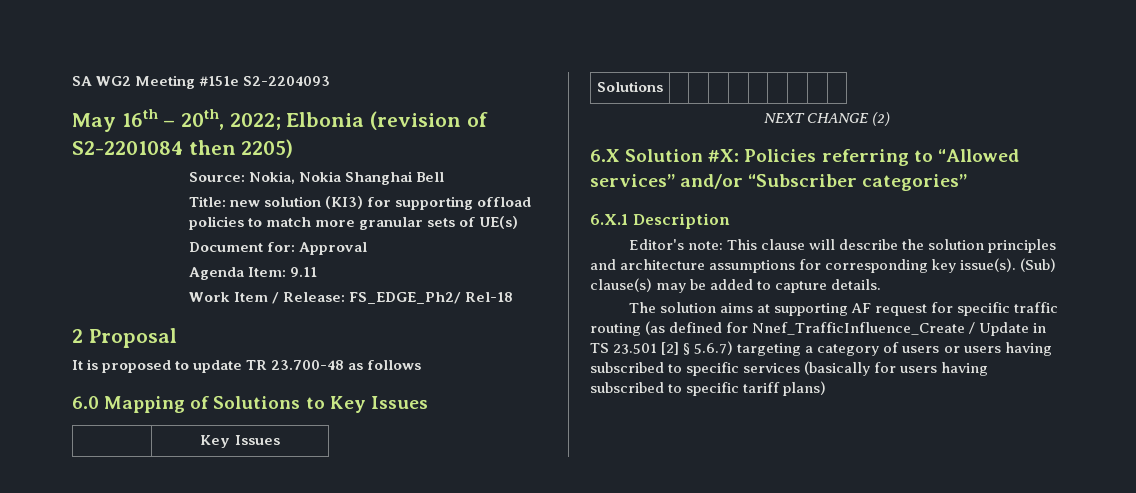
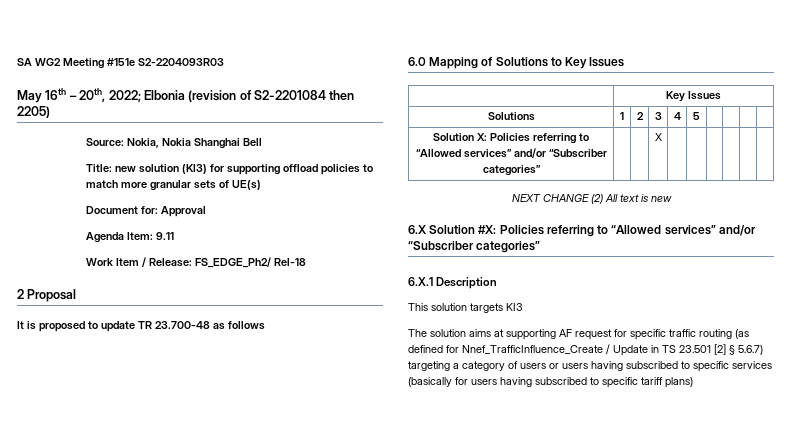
[243,76,331,86] S2-2204093 -> [138,58,224,66] S2-2204093R03
(663, 86) | | -> [620,112,624,120] [636,112,644,120] [654,112,662,120] [673,112,681,120] [693,112,700,120] [433,133,589,144] [415,148,607,158] [482,165,541,176] [654,133,662,141] 1 | 2 | 3 | 4 | 5 | | | | // Solution X: Policies referring to “Allowed services” and/or “Subscriber categories” | | | X
(891, 119) none -> [604,194,672,202] All text is new
[628,239,1057,253] [590,258,1057,273] [590,278,882,293] Editor's note: This clause will describe the solution principles and architecture assumptions for corresponding key issue(s). (Sub) clause(s) may be added to capture details. -> [408,303,523,313] This solution targets KI3

